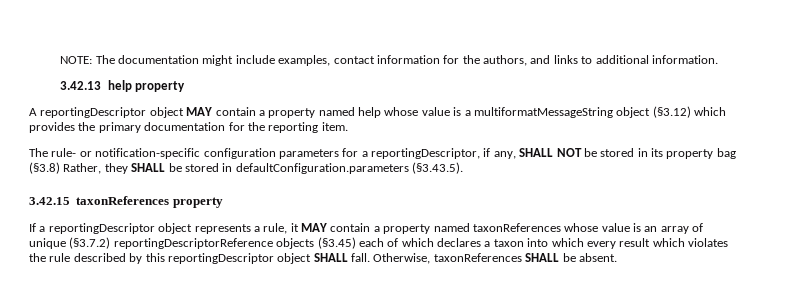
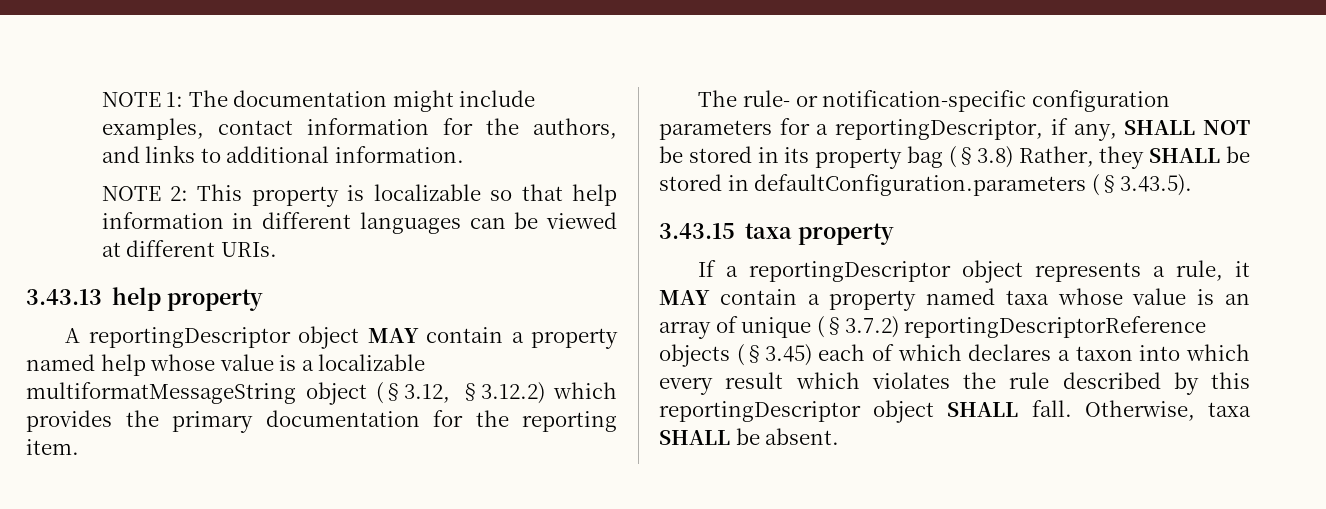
[60,56,93,64] NOTE: -> [101,92,184,107] NOTE 1:
[60,81,102,90] 3.42.13 -> [101,184,617,207] [101,212,617,234] [101,240,277,257] [26,289,102,305] NOTE 2: This property is localizable so that help information in different languages can be viewed at different URIs. // 3.43.13
(471, 113) none -> [318,354,426,371] localizable
[652,106,691,118] (§3.12) -> [376,382,545,404] (§3.12, §3.12.2)
[29,196,170,205] 3.42.15 taxonReferences -> [659,223,793,239] 3.43.15 taxa
[472,223,561,232] taxonReferences -> [1005,290,1049,305] taxa
[433,253,522,262] taxonReferences -> [1208,402,1251,417] taxa

